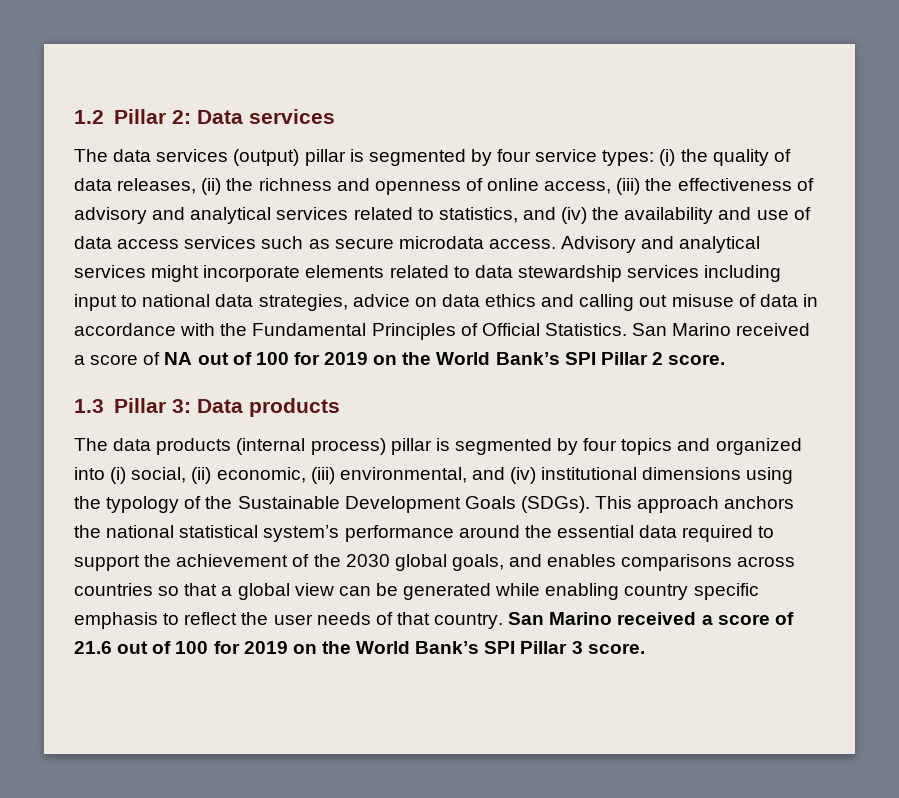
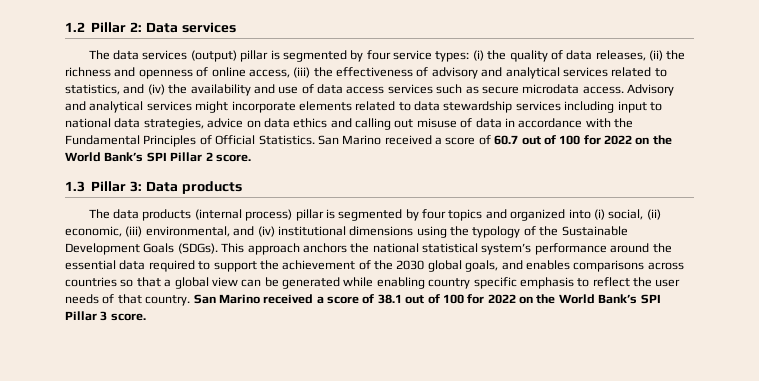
[164,352,369,365] NA out of 100 for 2019 -> [494,135,632,145] 60.7 out of 100 for 2022
[74,641,288,654] 21.6 out of 100 for 2019 -> [377,294,516,304] 38.1 out of 100 for 2022

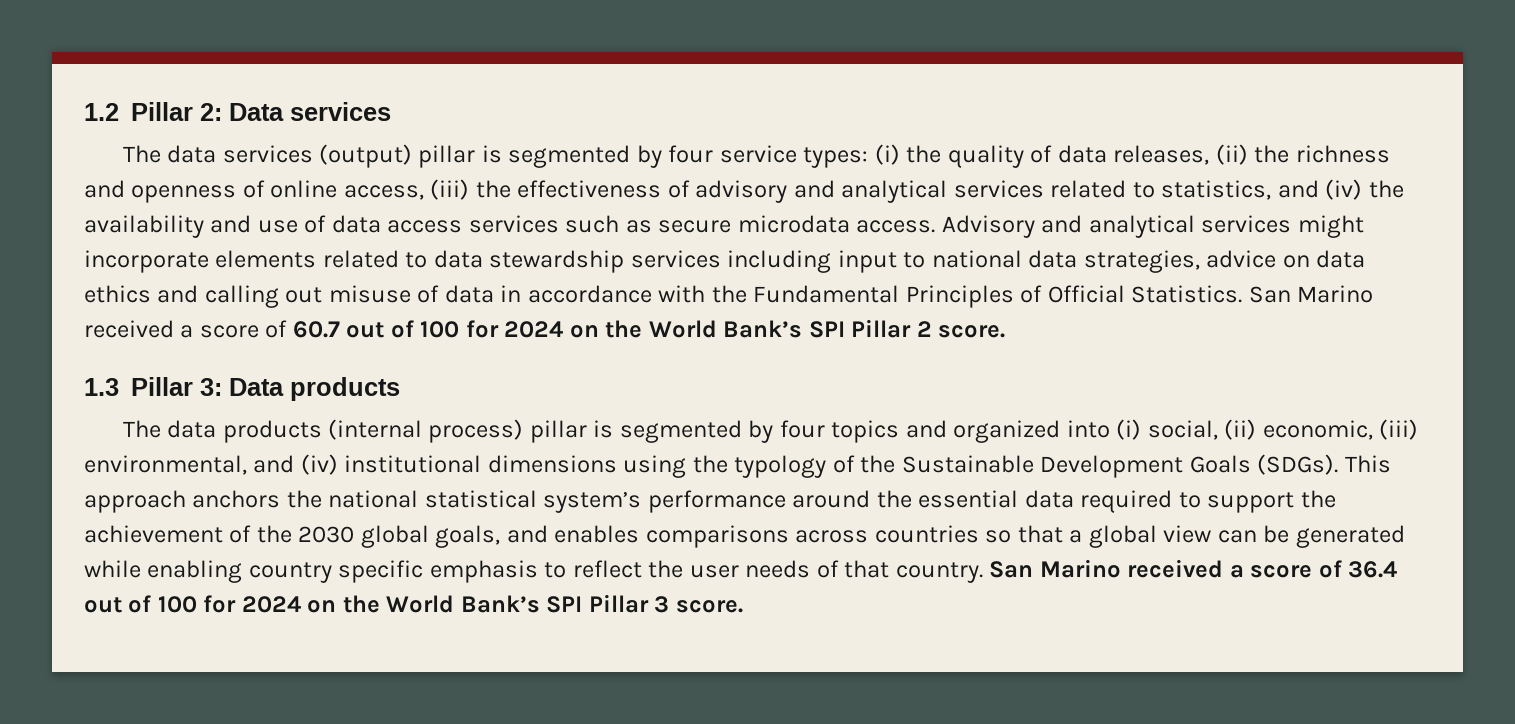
[604,135,632,145] 2022 -> [504,321,564,338] 2024
[377,294,516,304] 38.1 out of 100 for 2022 -> [1348,561,1398,578] [84,595,301,613] 36.4 out of 100 for 2024

